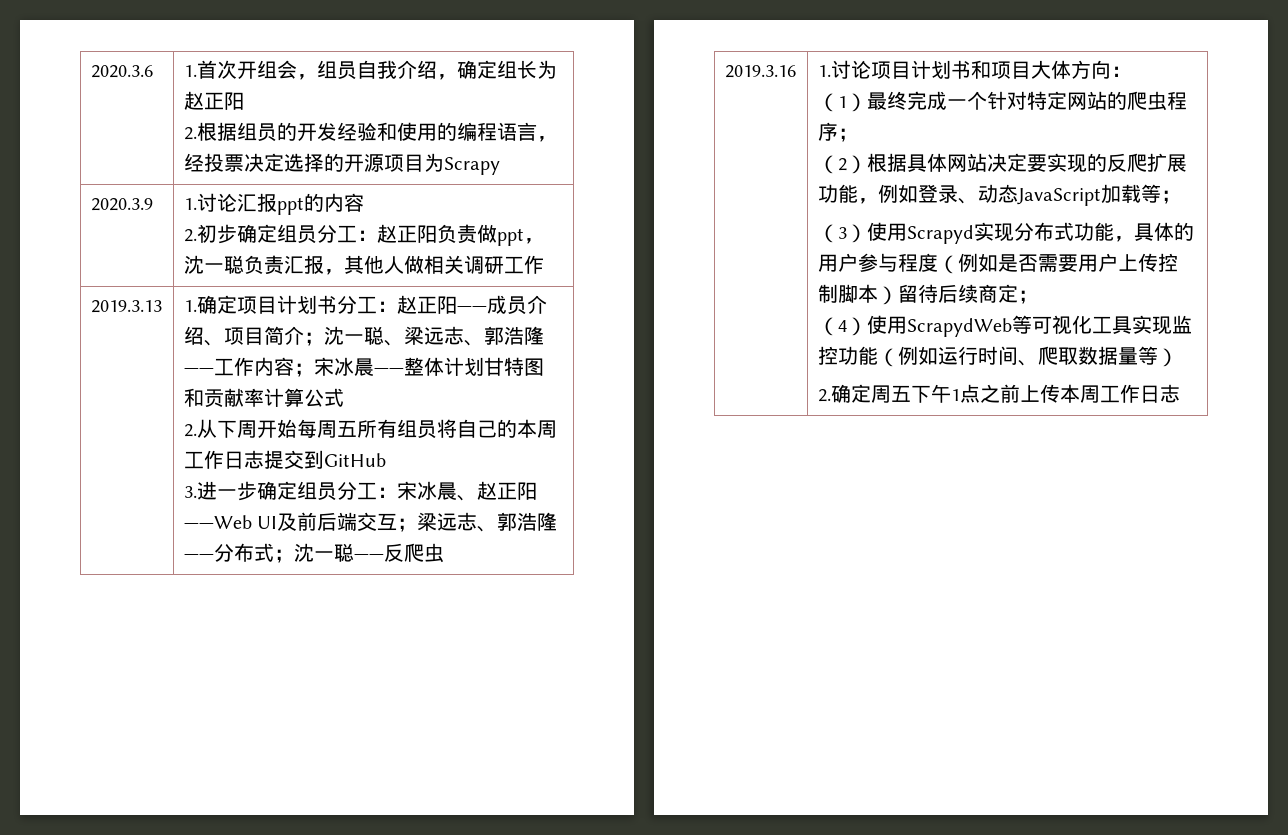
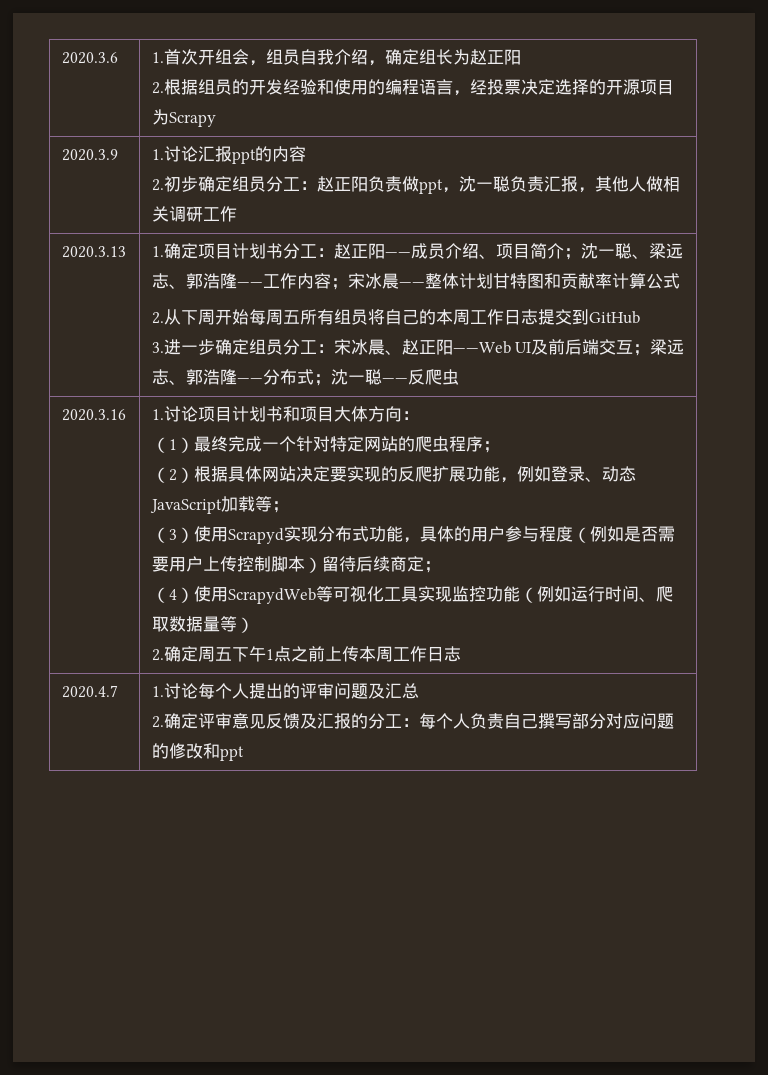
[90,300,162,313] 2019.3.13 -> [61,246,126,258] 2020.3.13
[724,65,796,78] 2019.3.16 -> [61,409,126,421] 2020.3.16
(1180, 393) none -> [61,685,118,698] [151,683,419,699] [151,713,674,729] [151,743,244,761] // 2020.4.7 | 1.讨论每个人提出的评审问题及汇总 // 2.确定评审意见反馈及汇报的分工：每个人负责自己撰写部分对应问题的修改和ppt

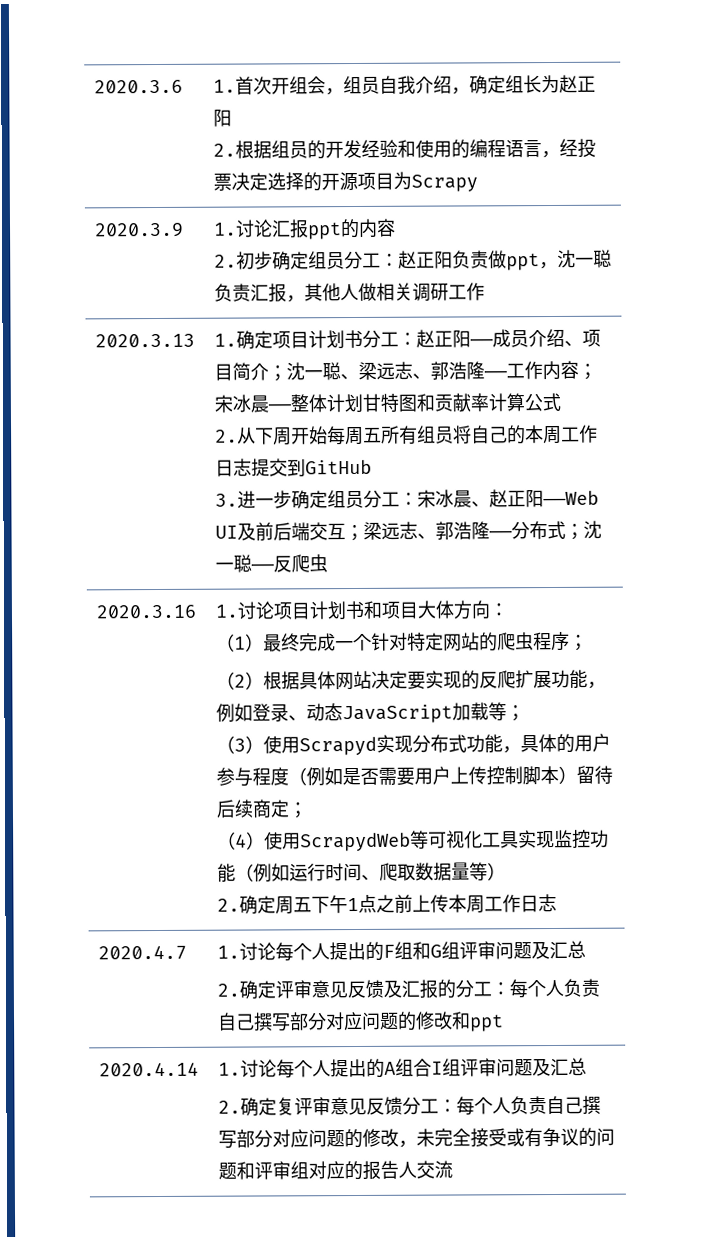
(300, 691) none -> [382,941,460,960] F组和G组
(244, 753) none -> [98,1062,199,1077] [217,1057,587,1079] [217,1095,601,1117] [217,1127,615,1149] [217,1160,453,1181] // 2020.4.14 | 1.讨论每个人提出的A组合I组评审问题及汇总 // 2.确定复评审意见反馈分工：每个人负责自己撰写部分对应问题的修改，未完全接受或有争议的问题和评审组对应的报告人交流

